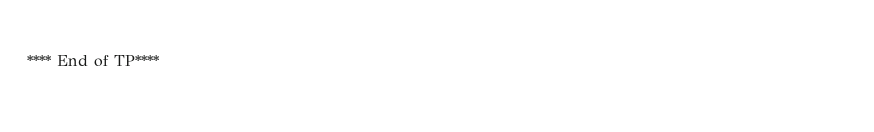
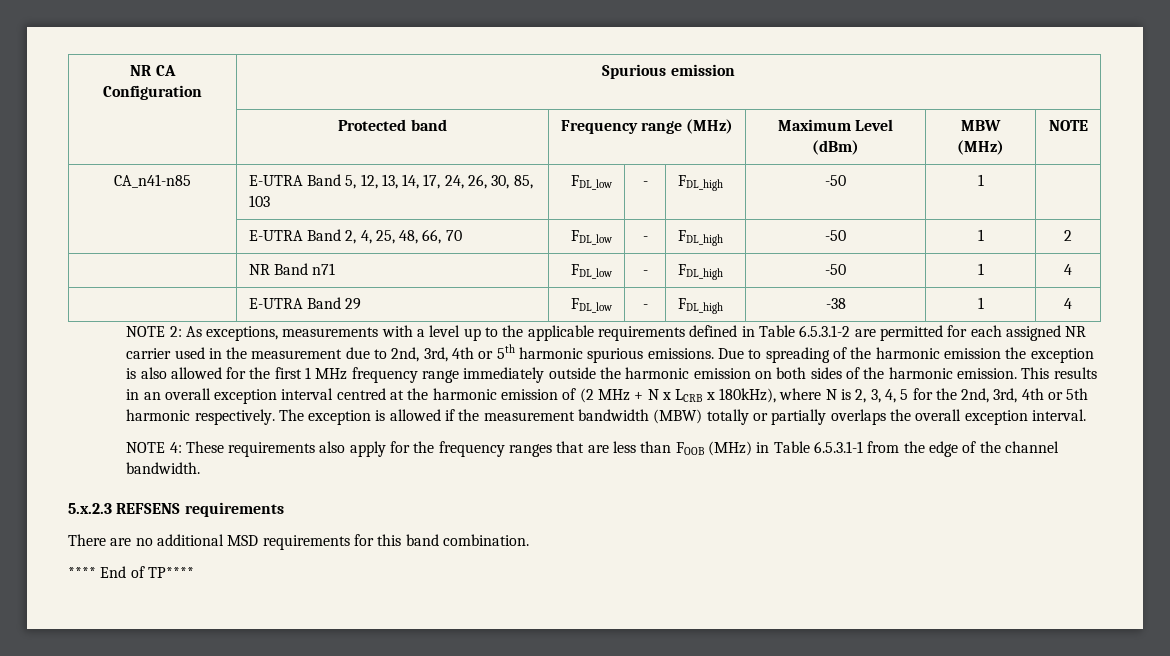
(27, 60) none -> [130,65,176,76] [103,85,202,100] [602,64,735,79] [338,119,447,131] [560,119,734,134] [777,119,894,131] [812,140,859,155] [961,120,1001,131] [957,140,1004,155] [1048,120,1088,131] [114,174,191,188] [248,174,533,189] [248,195,270,207] [571,175,613,190] [642,181,648,186] [677,175,723,191] [825,175,846,186] [977,174,984,186] [248,229,462,244] [571,230,613,245] [642,236,648,241] [677,230,723,246] [825,230,846,241] [977,229,984,241] [1064,230,1072,241] [248,263,336,275] [571,264,613,279] [642,270,648,275] [677,264,723,280] [825,264,846,275] [977,263,984,275] [1064,264,1072,275] [248,297,362,310] [571,298,613,313] [642,304,648,309] [677,298,723,314] [825,298,846,309] [977,297,984,309] [1064,298,1072,309] [126,325,1087,341] [126,344,1094,363] [126,367,1097,383] [126,388,1089,404] [126,409,1086,425] [126,441,1059,457] [126,462,201,474] [68,502,284,517] [68,534,529,550] NR CA Configuration | Spurious emission // | Protected band | Frequency range (MHz) | Maximum Level (dBm) | MBW (MHz) | NOTE // CA_n41-n85 | E-UTRA Band 5, 12, 13, 14, 17, 24, 26, 30, 85, 103 | FDL_low | - | FDL_high | -50 | 1 | // | E-UTRA Band 2, 4, 25, 48, 66, 70 | FDL_low | - | FDL_high | -50 | 1 | 2 // | NR Band n71 | FDL_low | - | FDL_high | -50 | 1 | 4 // | E-UTRA Band 29 | FDL_low | - | FDL_high | -38 | 1 | 4 // NOTE 2: As exceptions, measurements with a level up to the applicable requirements defined in Table 6.5.3.1-2 are permitted for each assigned NR carrier used in the measurement due to 2nd, 3rd, 4th or 5th harmonic spurious emissions. Due to spreading of the harmonic emission the exception is also allowed for the first 1 MHz frequency range immediately outside the harmonic emission on both sides of the harmonic emission. This results in an overall exception interval centred at the harmonic emission of (2 MHz + N x LCRB x 180kHz), where N is 2, 3, 4, 5 for the 2nd, 3rd, 4th or 5th harmonic respectively. The exception is allowed if the measurement bandwidth (MBW) totally or partially overlaps the overall exception interval. // NOTE 4: These requirements also apply for the frequency ranges that are less than FOOB (MHz) in Table 6.5.3.1-1 from the edge of the channel bandwidth. // 5.x.2.3 REFSENS requirements // There are no additional MSD requirements for this band combination. //

